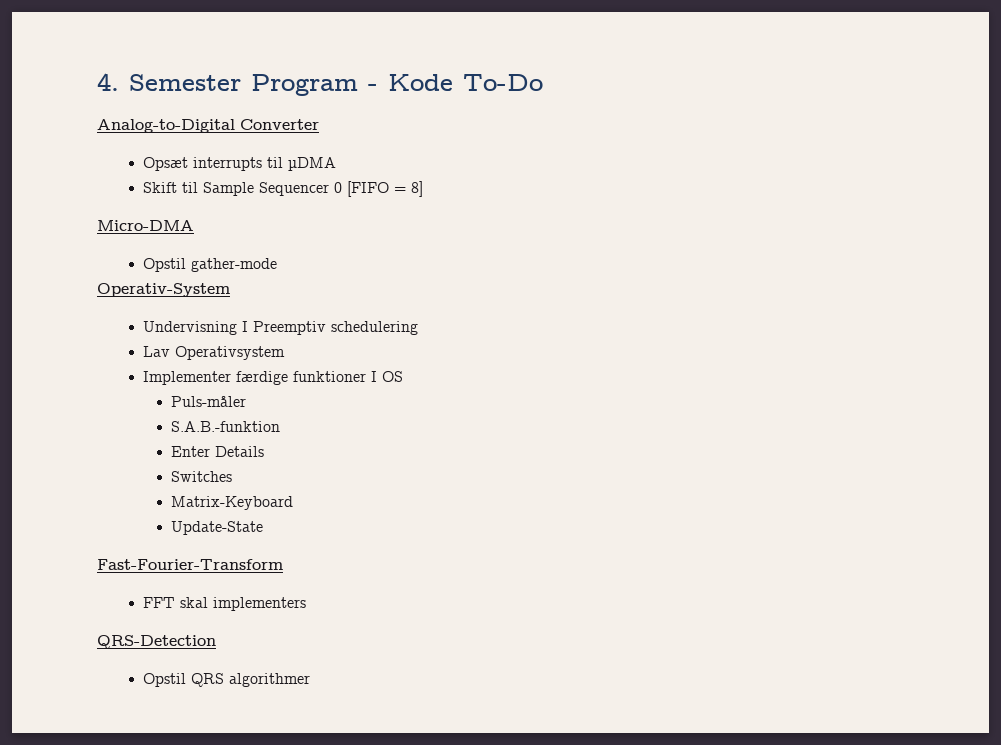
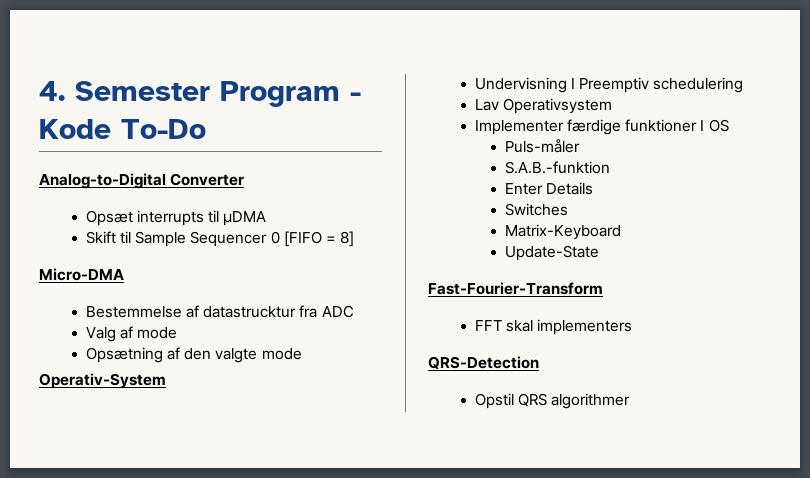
[142,258,277,272] Opstil gather-mode -> [85,305,354,318] [85,326,178,342] [85,347,302,363] Bestemmelse af datastrucktur fra ADC // Valg af mode // Opsætning af den valgte mode

